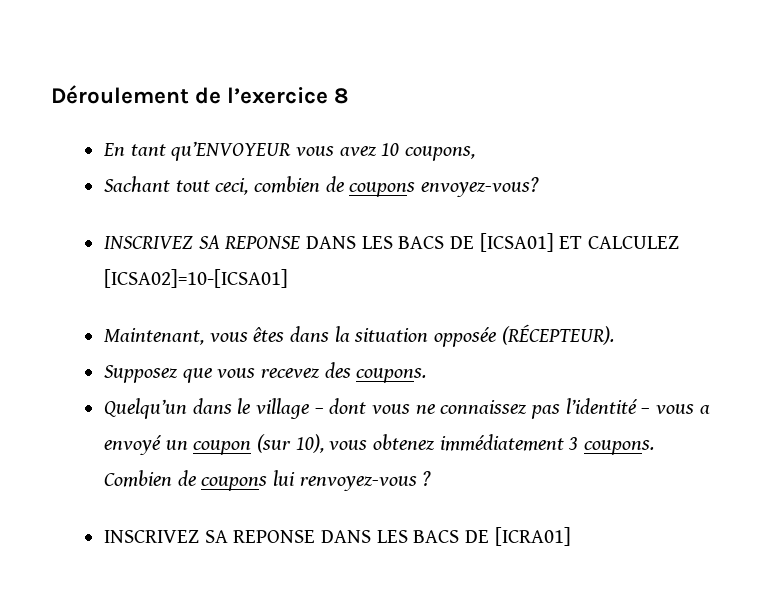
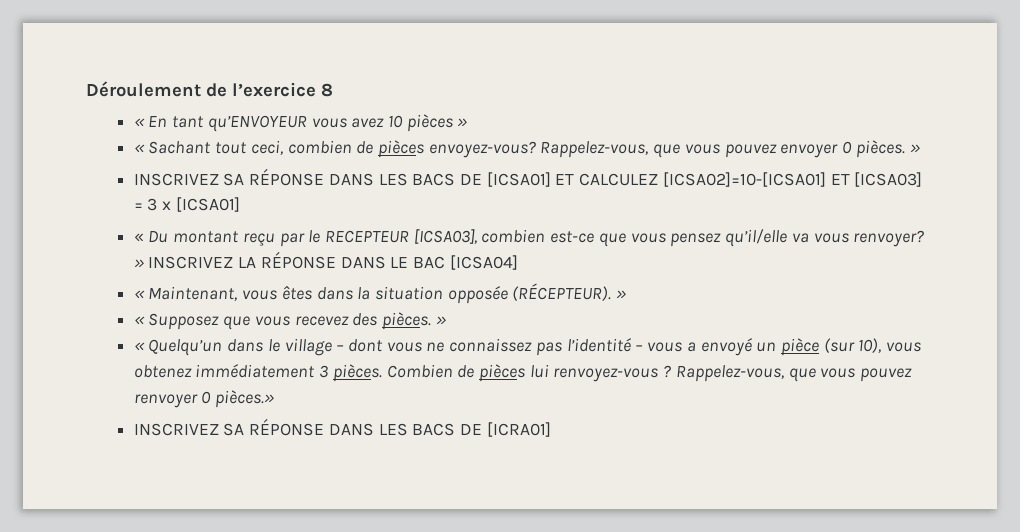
(350, 96) none -> [133,118,145,127] «
[405,146,476,161] coupons, // -> [406,114,468,132] [133,144,145,153] pièces » // «
[349,182,416,197] coupons -> [377,140,424,158] pièces
[104,235,301,249] // INSCRIVEZ SA REPONSE -> [540,140,920,158] [133,168,325,186] Rappelez-vous, que vous pouvez envoyer 0 pièces. » // INSCRIVEZ SA RÉPONSE
(289, 278) // -> [830,172,923,187] [133,197,240,212] [133,229,926,247] [133,251,518,270] [133,290,145,299] ET [ICSA03] = 3 x [ICSA01] // « Du montant reçu par le RECEPTEUR [ICSA03], combien est-ce que vous pensez qu’il/elle va vous renvoyer? » INSCRIVEZ LA RÉPONSE DANS LE BAC [ICSA04] // «
(614, 334) // -> [616,290,627,299] [133,316,145,325] » // «
[356,368,427,383] coupons. // -> [381,312,446,330] [133,342,145,351] pièces. » // «
[193,440,252,455] coupon -> [780,338,819,356] pièce
[584,440,655,455] coupons. -> [332,364,382,382] pièces.
[201,476,268,491] coupons -> [478,364,525,382] pièces
[104,530,316,543] // INSCRIVEZ SA REPONSE -> [675,365,913,382] [133,390,275,408] [133,418,325,436] Rappelez-vous, que vous pouvez renvoyer 0 pièces.» // INSCRIVEZ SA RÉPONSE

